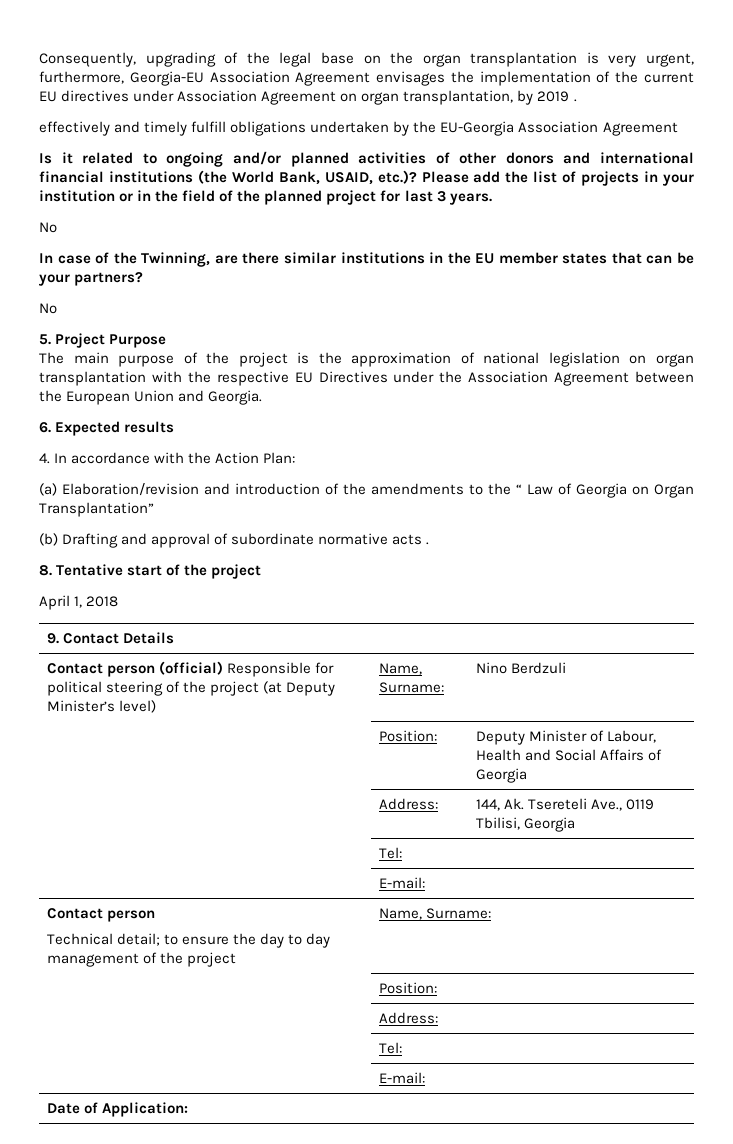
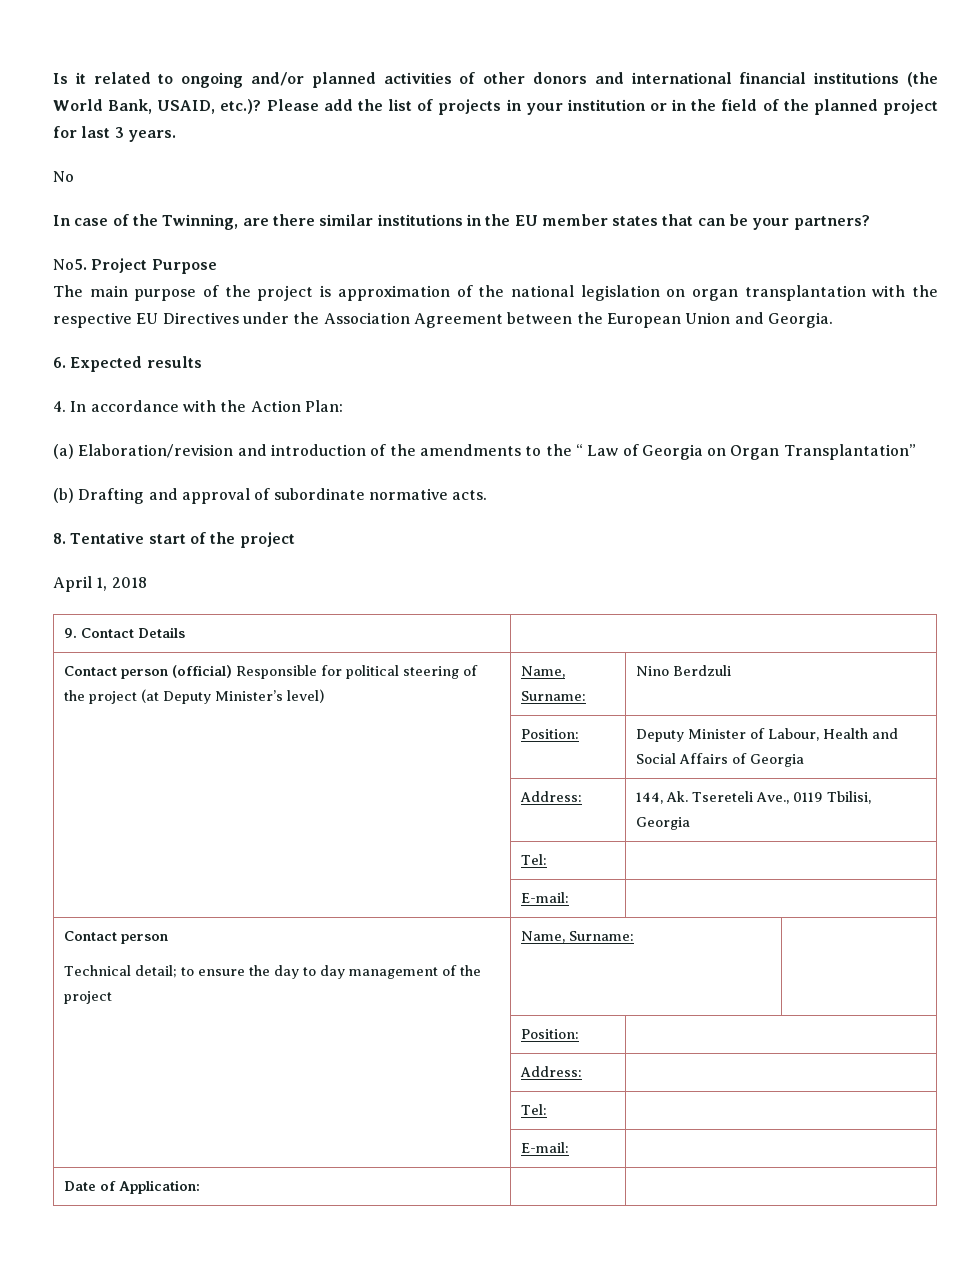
[39,52,695,67] [39,71,695,86] [39,90,577,105] [39,121,678,136] Consequently, upgrading of the legal base on the organ transplantation is very urgent, furthermore, Georgia-EU Association Agreement envisages the implementation of the current EU directives under Association Agreement on organ transplantation, by 2019 . // effectively and timely fulfill obligations undertaken by the EU-Georgia Association Agreement // -> (53, 78) none
[39,303,57,314] [39,334,51,345] No // 5. -> [53,259,87,270] No5.
[318,352,342,364] the -> (332, 291) none
(475, 358) none -> [478,285,505,297] the
[392,534,430,545] acts . -> [452,490,488,500] acts.

